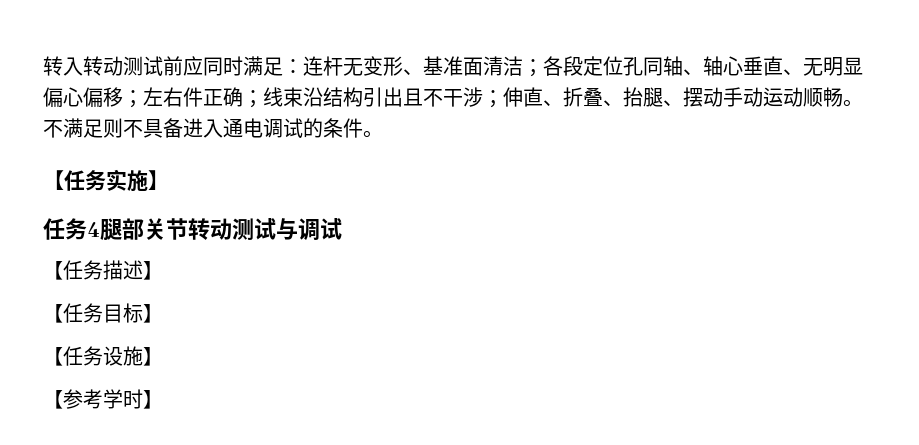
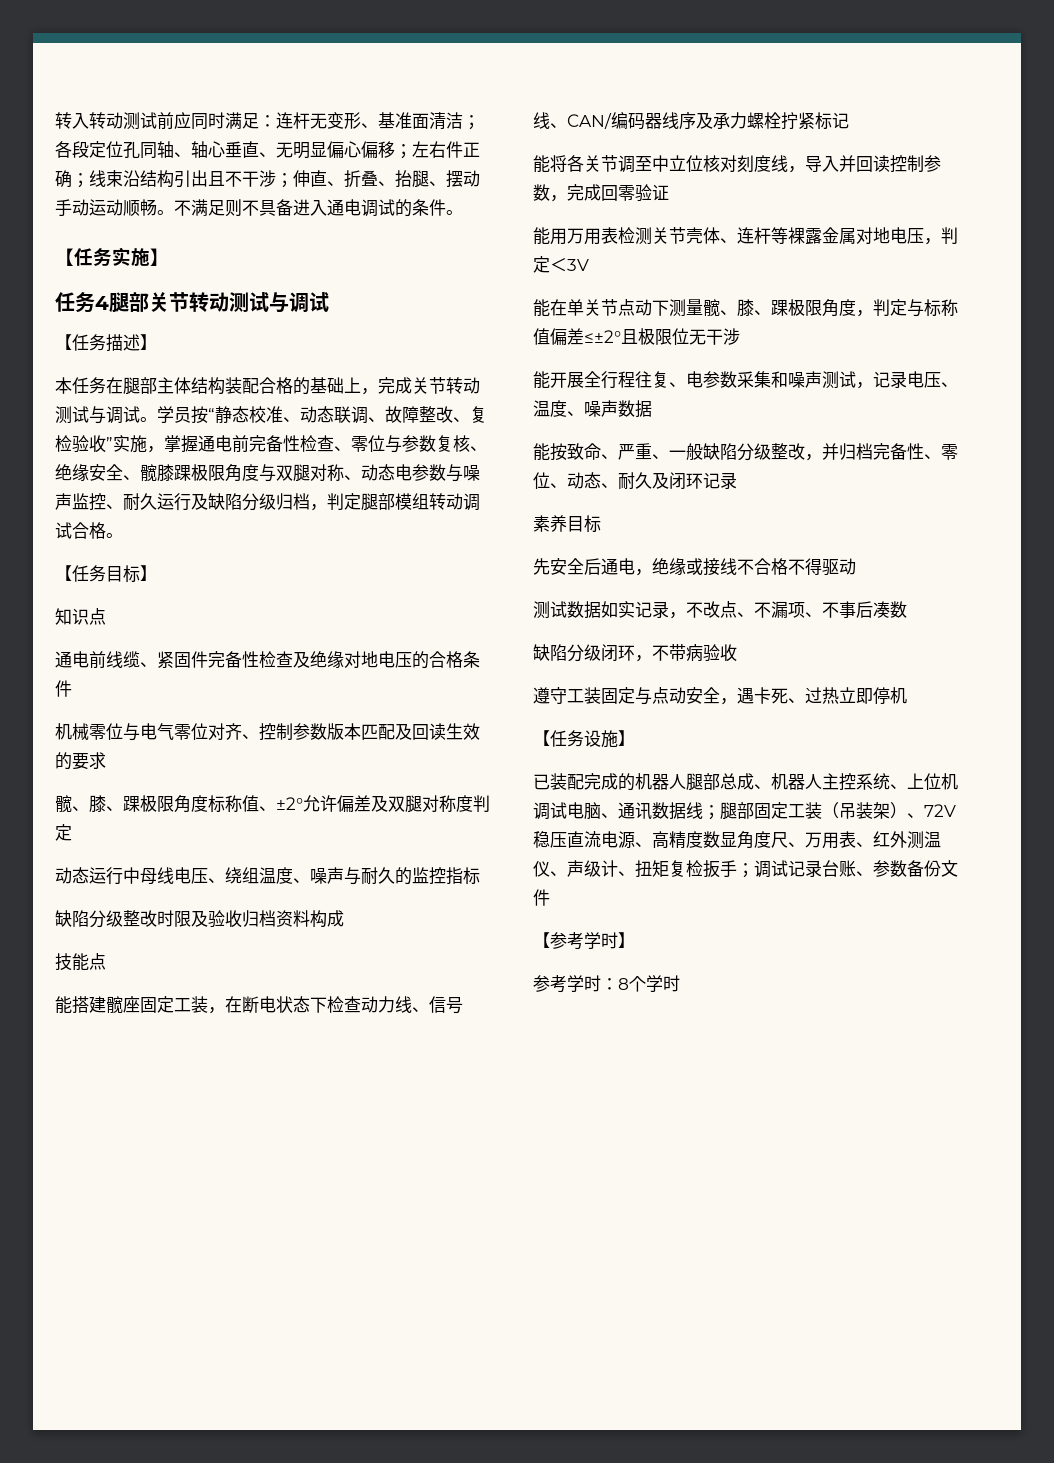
[43,303,163,323] [43,346,163,366] [43,389,163,409] 【任务目标】 // 【任务设施】 // 【参考学时】 -> [55,377,480,395] [55,406,487,424] [55,435,487,453] [55,464,480,482] [55,493,480,511] [55,522,123,539] [55,565,157,583] [55,608,106,625] [55,651,480,669] [55,680,72,697] [55,723,480,741] [55,752,106,770] [55,795,490,813] [55,824,72,841] [55,867,480,885] [55,910,344,928] [55,953,106,971] [55,996,463,1014] [533,112,849,130] [533,155,941,173] [533,184,669,202] [533,227,958,245] [533,256,589,273] [533,299,958,317] [533,328,740,346] [533,371,958,389] [533,400,652,418] [533,443,958,461] [533,472,737,490] [533,515,601,533] [533,558,856,576] [533,601,907,619] [533,644,737,662] [533,687,907,705] [533,730,635,748] [533,773,958,791] [533,802,956,820] [533,831,941,849] [533,860,958,878] [533,889,550,906] [533,932,635,950] [533,975,680,993] 本任务在腿部主体结构装配合格的基础上，完成关节转动测试与调试。学员按“静态校准、动态联调、故障整改、复检验收”实施，掌握通电前完备性检查、零位与参数复核、绝缘安全、髋膝踝极限角度与双腿对称、动态电参数与噪声监控、耐久运行及缺陷分级归档，判定腿部模组转动调试合格。 // 【任务目标】 // 知识点 // 通电前线缆、紧固件完备性检查及绝缘对地电压的合格条件 // 机械零位与电气零位对齐、控制参数版本匹配及回读生效的要求 // 髋、膝、踝极限角度标称值、±2°允许偏差及双腿对称度判定 // 动态运行中母线电压、绕组温度、噪声与耐久的监控指标 // 缺陷分级整改时限及验收归档资料构成 // 技能点 // 能搭建髋座固定工装，在断电状态下检查动力线、信号线、CAN/编码器线序及承力螺栓拧紧标记 // 能将各关节调至中立位核对刻度线，导入并回读控制参数，完成回零验证 // 能用万用表检测关节壳体、连杆等裸露金属对地电压，判定＜3V // 能在单关节点动下测量髋、膝、踝极限角度，判定与标称值偏差≤±2°且极限位无干涉 // 能开展全行程往复、电参数采集和噪声测试，记录电压、温度、噪声数据 // 能按致命、严重、一般缺陷分级整改，并归档完备性、零位、动态、耐久及闭环记录 // 素养目标 // 先安全后通电，绝缘或接线不合格不得驱动 // 测试数据如实记录，不改点、不漏项、不事后凑数 // 缺陷分级闭环，不带病验收 // 遵守工装固定与点动安全，遇卡死、过热立即停机 // 【任务设施】 // 已装配完成的机器人腿部总成、机器人主控系统、上位机调试电脑、通讯数据线；腿部固定工装（吊装架）、72V稳压直流电源、高精度数显角度尺、万用表、红外测温仪、声级计、扭矩复检扳手；调试记录台账、参数备份文件 // 【参考学时】 // 参考学时：8个学时

